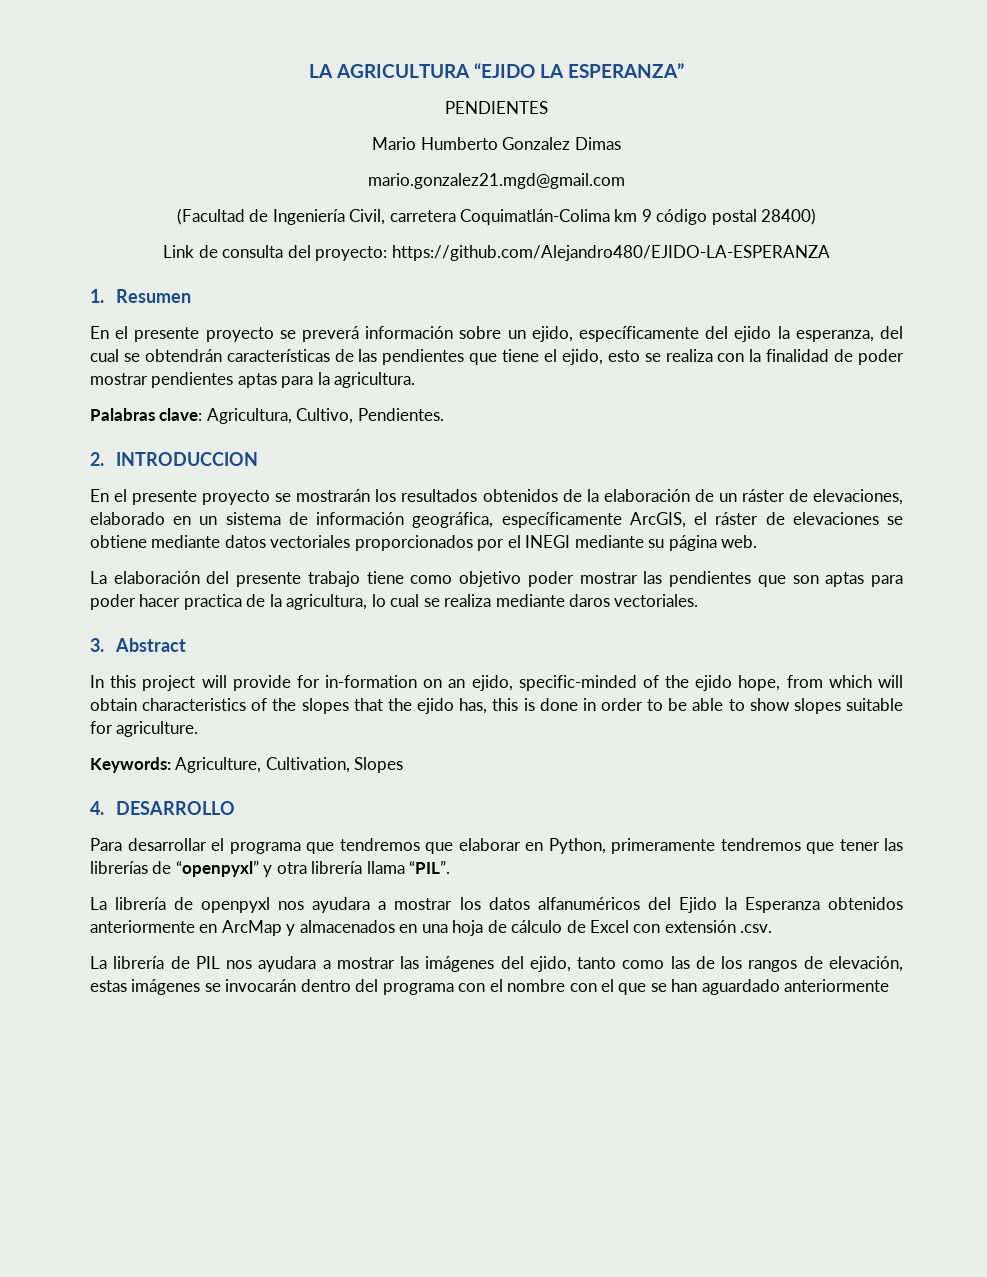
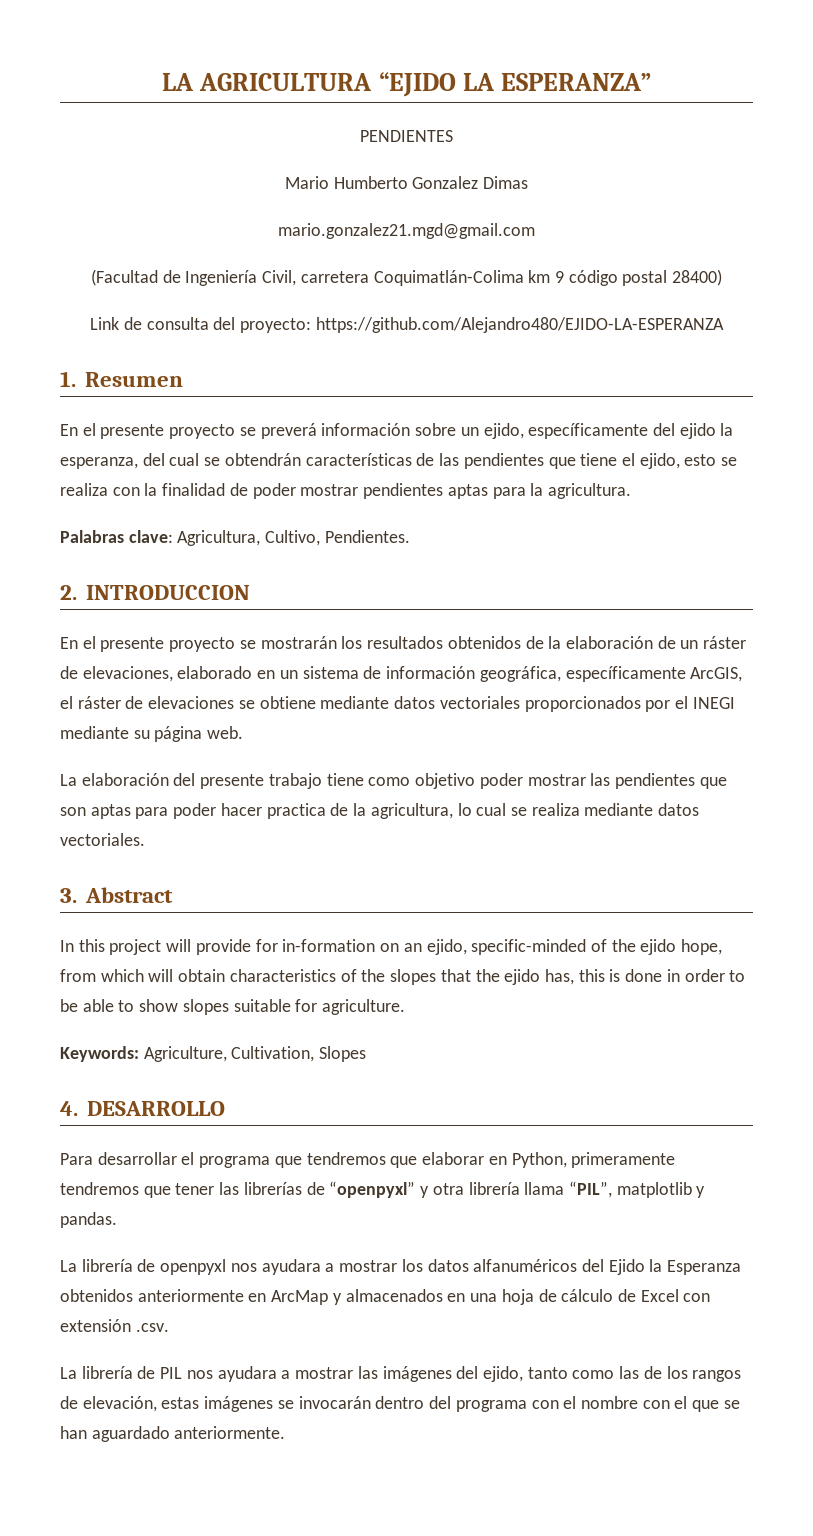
[569,594,611,607] daros -> [658,803,700,816] datos
[409,860,451,874] “PIL”. -> [568,1181,706,1198] [60,1212,117,1228] “PIL”, matplotlib y pandas.
[784,979,890,992] anteriormente -> [174,1426,286,1439] anteriormente.

